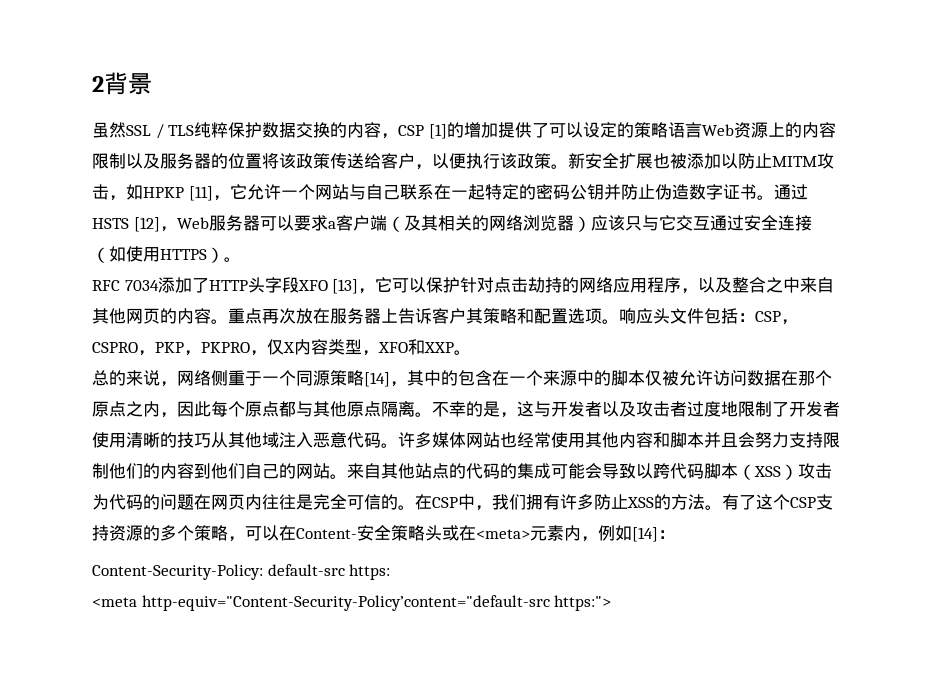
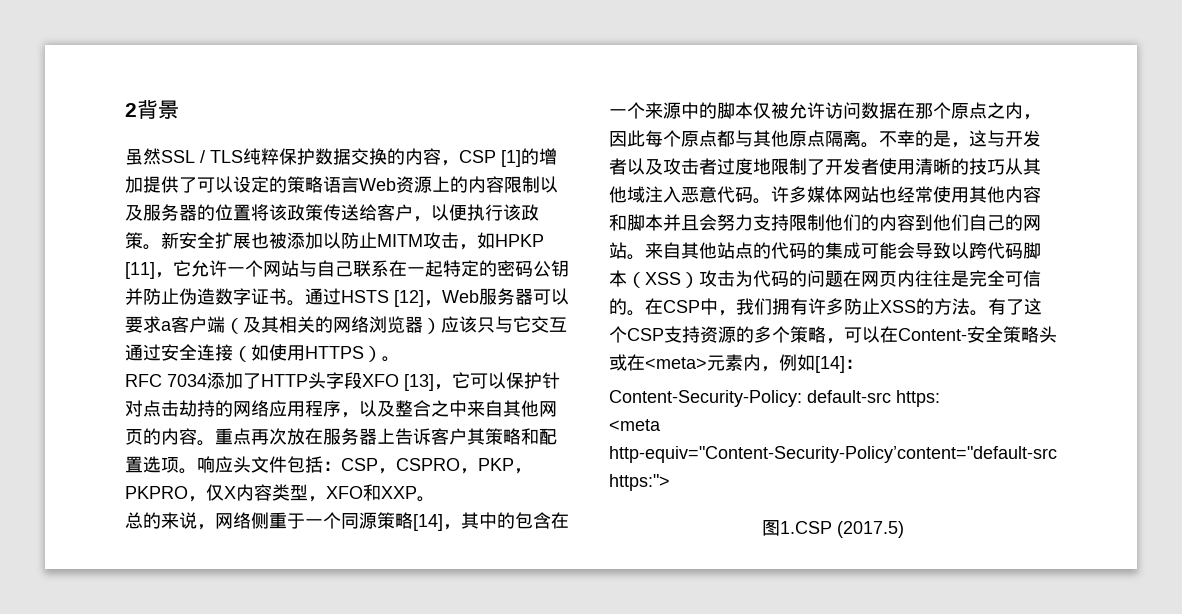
(612, 603) none -> [762,520,904,538] // 图1.CSP (2017.5)

